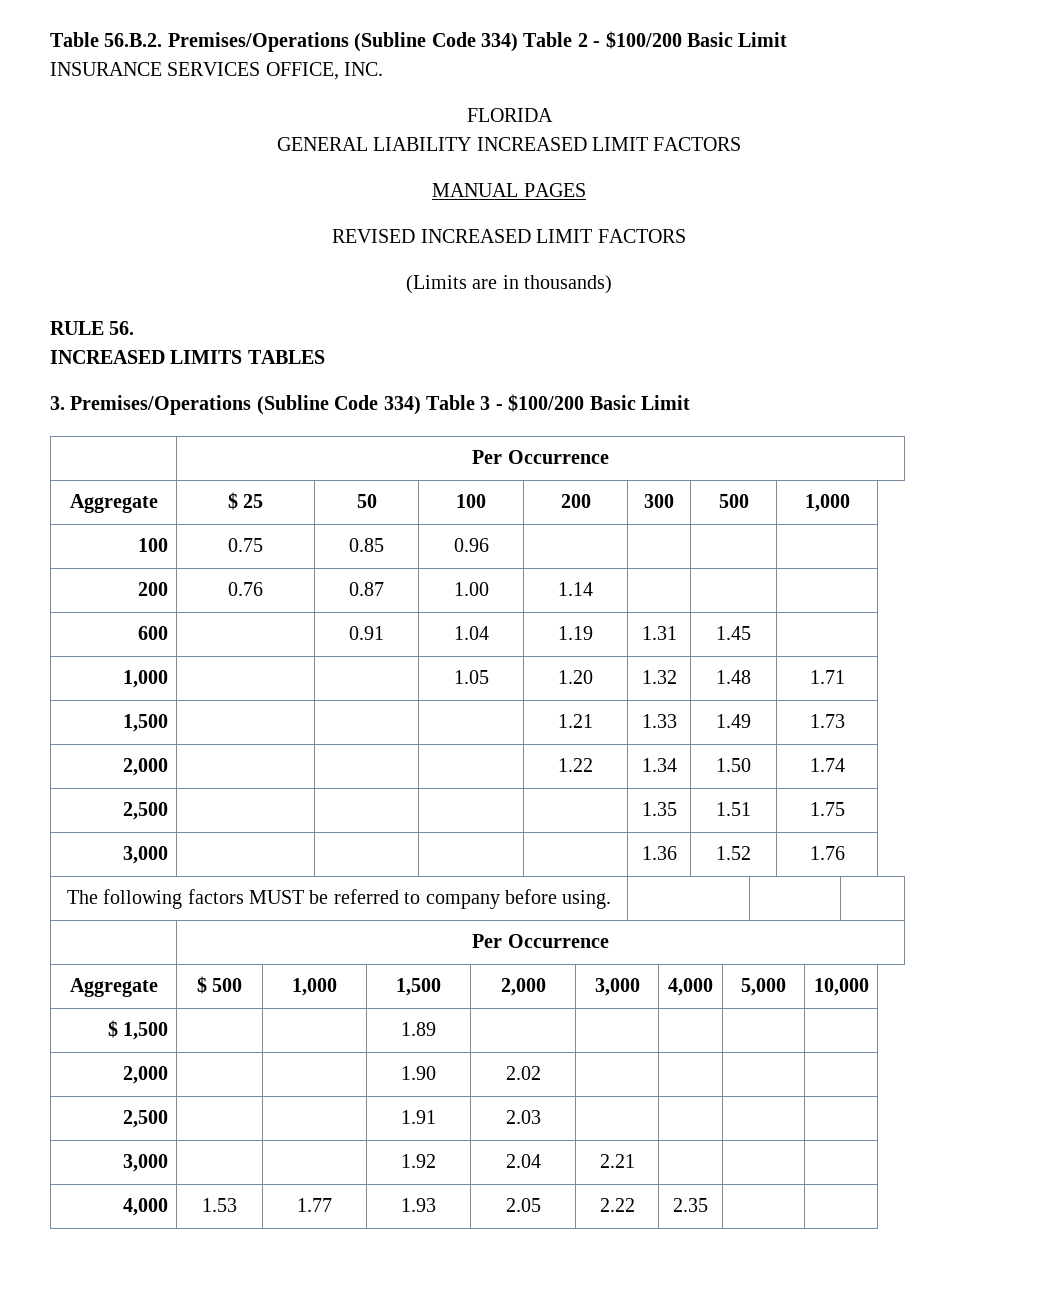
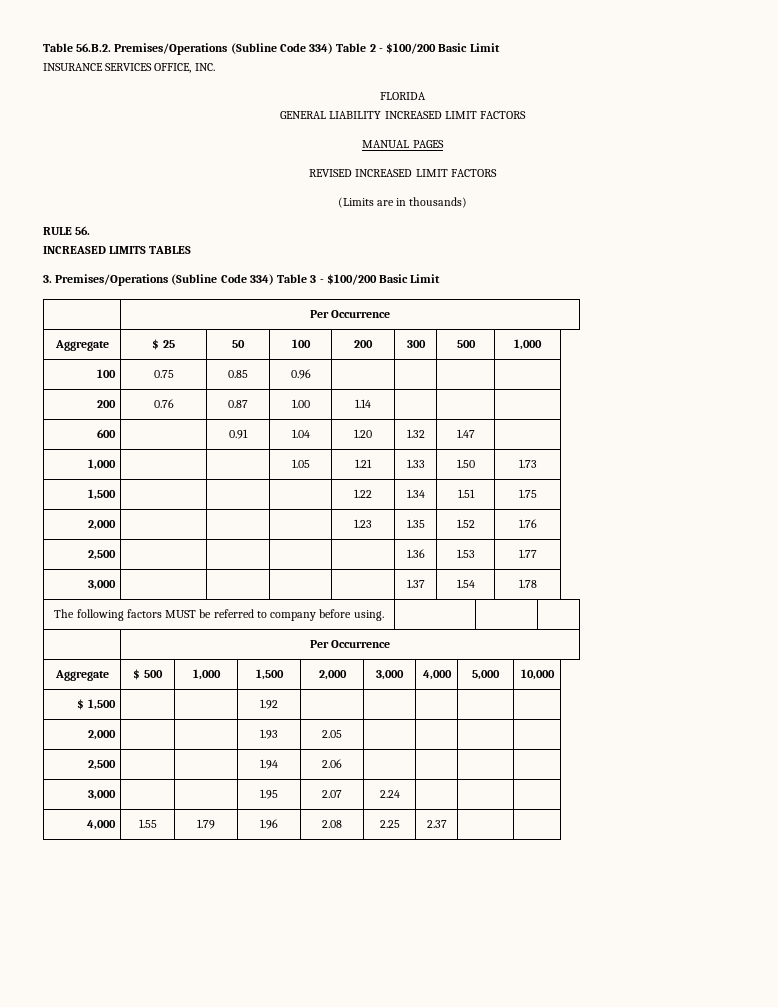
[558,626,593,640] [641,626,677,640] [716,626,751,640] 1.19 | 1.31 | 1.45 -> [354,429,372,438] [406,429,425,438] [456,429,475,438] 1.20 | 1.32 | 1.47
[558,670,593,684] [641,670,677,684] [716,670,751,684] [809,670,845,684] [123,714,169,732] | 1.20 | 1.32 | 1.48 | 1.71 // 1,500 | | | -> (310, 463) none
[716,714,751,728] 1.49 -> [456,459,475,468] 1.50
[123,758,169,776] 2,000 -> [87,489,116,500] 1,500
[716,758,751,772] [809,758,845,772] [123,802,169,820] [641,802,677,816] [716,802,751,816] [809,802,845,816] [123,846,169,864] [641,846,677,860] [716,846,751,860] [809,846,845,860] 1.50 | 1.74 // 2,500 | | | | | 1.35 | 1.51 | 1.75 // 3,000 | | | | | 1.36 | 1.52 | 1.76 -> [457,489,475,498] [518,489,537,498] [87,520,116,530] [354,519,372,528] [406,519,425,528] [456,519,475,528] [518,519,537,528] [87,550,116,560] [406,549,425,558] [456,549,475,558] [518,549,537,558] [87,580,116,590] [406,579,425,588] [456,579,475,588] [518,579,537,588] 1.51 | 1.75 // 2,000 | | | | 1.23 | 1.35 | 1.52 | 1.76 // 2,500 | | | | | 1.36 | 1.53 | 1.77 // 3,000 | | | | | 1.37 | 1.54 | 1.78
[401,1022,436,1036] [123,1066,169,1084] [401,1066,436,1080] [505,1066,541,1080] [123,1110,169,1128] [401,1110,436,1124] [505,1110,541,1124] [123,1154,169,1172] [401,1154,436,1168] [505,1154,541,1168] [599,1154,635,1168] [123,1198,169,1216] [202,1198,237,1212] [297,1198,332,1212] [401,1198,436,1212] [505,1198,541,1212] [599,1198,635,1212] [673,1198,708,1212] 1.89 | | | | | // 2,000 | | | 1.90 | 2.02 | | | | // 2,500 | | | 1.91 | 2.03 | | | | // 3,000 | | | 1.92 | 2.04 | 2.21 | | | // 4,000 | 1.53 | 1.77 | 1.93 | 2.05 | 2.22 | 2.35 -> [260,699,278,709] [87,730,116,740] [260,729,278,739] [322,730,342,738] [87,760,116,770] [260,759,278,769] [322,759,342,768] [87,790,116,800] [260,789,278,799] [322,790,342,798] [379,790,400,798] [86,820,116,830] [138,819,157,828] [197,819,215,829] [260,819,278,829] [322,820,342,828] [379,820,400,828] [426,820,447,828] 1.92 | | | | | // 2,000 | | | 1.93 | 2.05 | | | | // 2,500 | | | 1.94 | 2.06 | | | | // 3,000 | | | 1.95 | 2.07 | 2.24 | | | // 4,000 | 1.55 | 1.79 | 1.96 | 2.08 | 2.25 | 2.37

